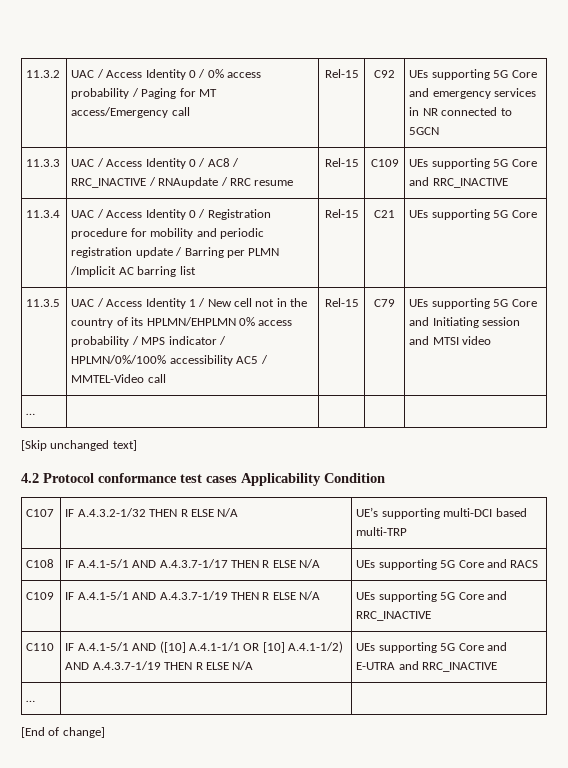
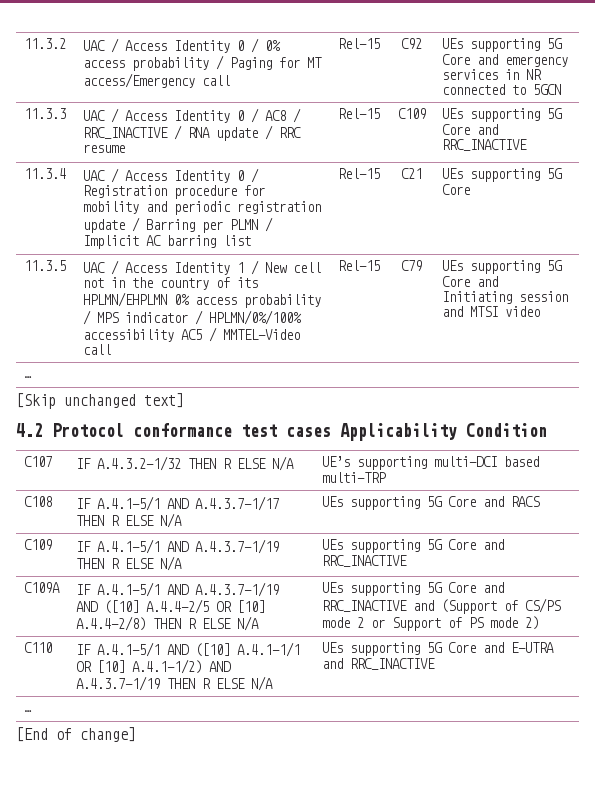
[158,177,219,188] RNAupdate -> [188,127,259,141] RNA update
[70,266,117,277] /Implicit -> [265,217,274,232] [83,235,140,249] / Implicit
(432, 616) none -> [24,582,61,593] [76,582,280,597] [76,599,266,614] [76,616,260,631] [322,582,505,596] [322,598,562,614] [322,616,540,631] // C109A | IF A.4.1-5/1 AND A.4.3.7-1/19 AND ([10] A.4.4-2/5 OR [10] A.4.4-2/8) THEN R ELSE N/A | UEs supporting 5G Core and RRC_INACTIVE and (Support of CS/PS mode 2 or Support of PS mode 2)

